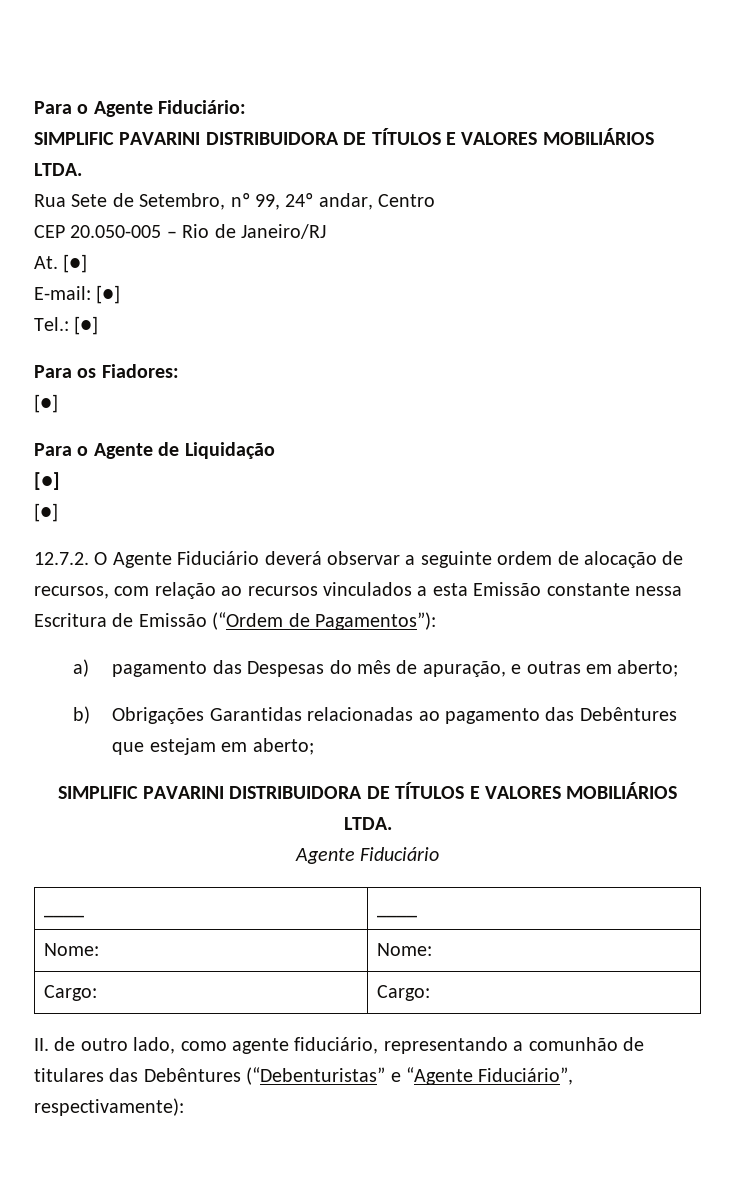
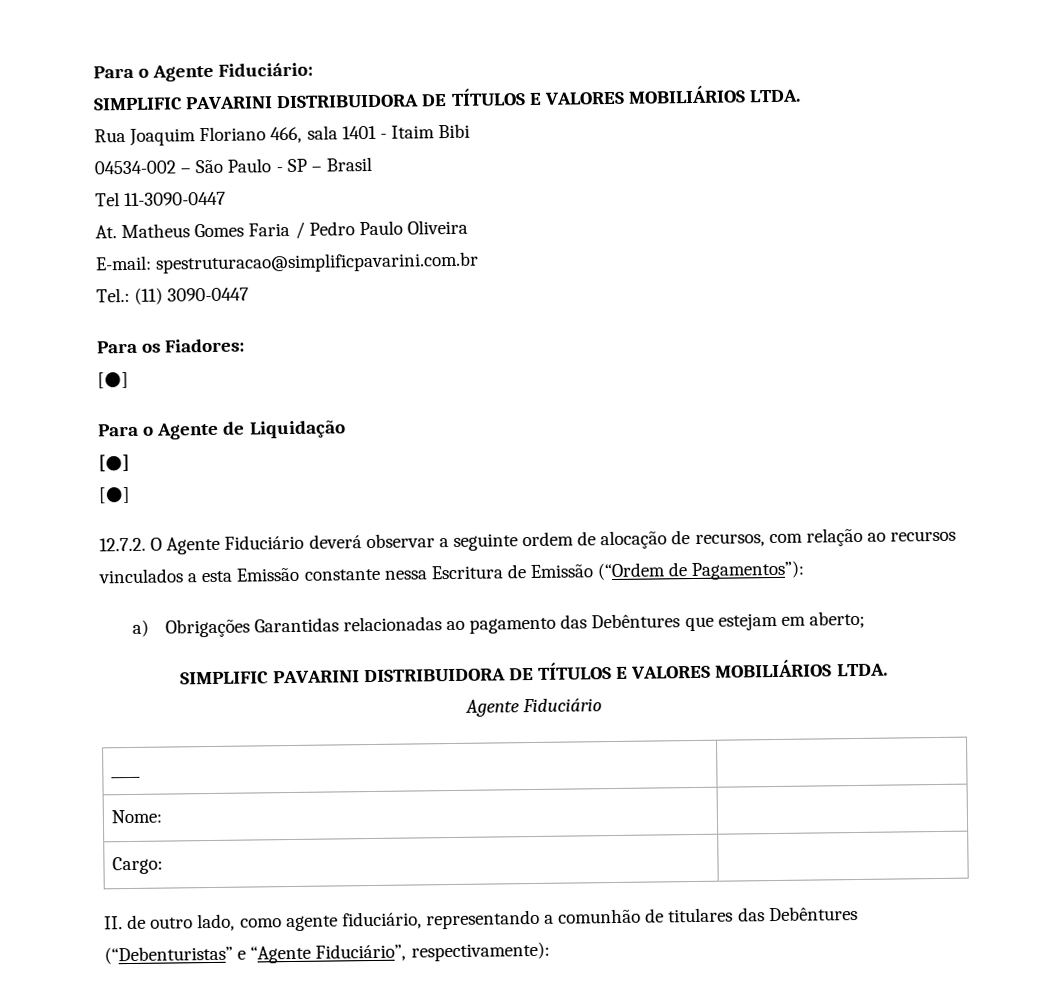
[71,193,436,210] [34,224,326,239] [34,254,88,273] Sete de Setembro, nº 99, 24º andar, Centro // CEP 20.050-005 – Rio de Janeiro/RJ // At. [●] -> [129,123,471,146] [94,156,372,175] [95,191,227,207] [95,219,468,239] Joaquim Floriano 466, sala 1401 - Itaim Bibi // 04534-002 – São Paulo - SP – Brasil // Tel 11-3090-0447 // At. Matheus Gomes Faria / Pedro Paulo Oliveira
[96,285,121,304] [●] -> [155,251,480,274] spestruturacao@simplificpavarini.com.br
[74,316,99,335] [●] -> [134,287,250,305] (11) 3090-0447
[112,660,679,677] [73,706,91,724] pagamento das Despesas do mês de apuração, e outras em aberto; // b) -> (150, 628) none
[376,914,417,918] ____ -> (142, 777) none
[376,943,432,956] Nome: -> (163, 816) none
[376,985,430,1001] Cargo: -> (164, 865) none

